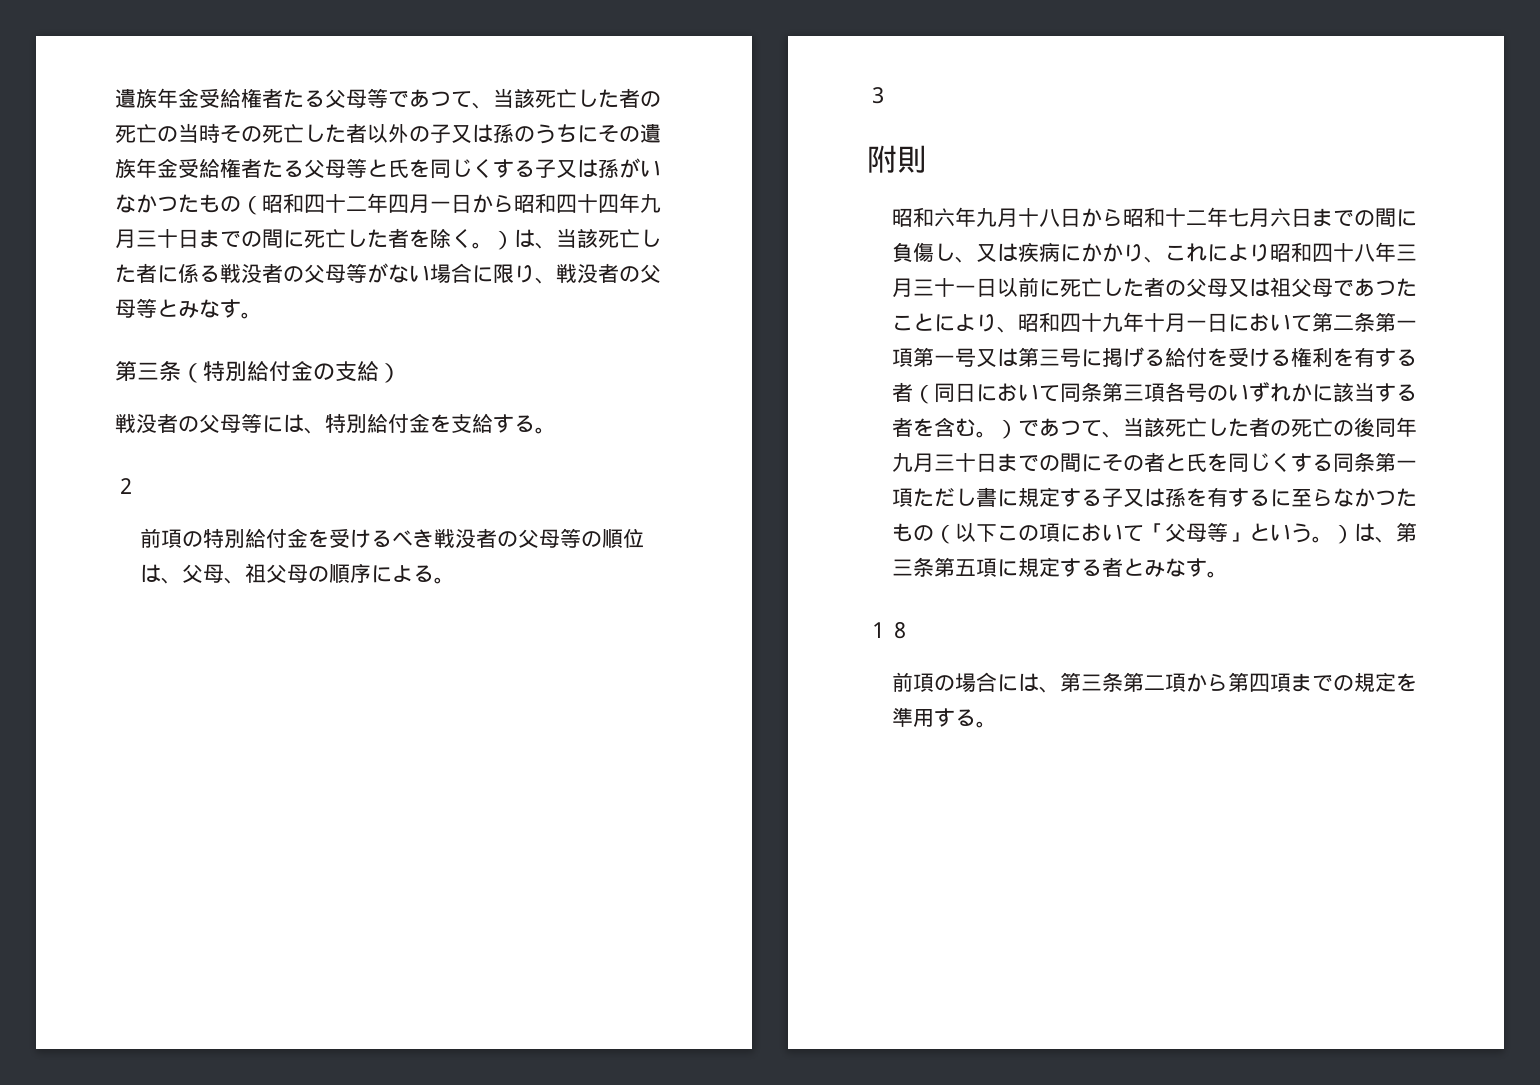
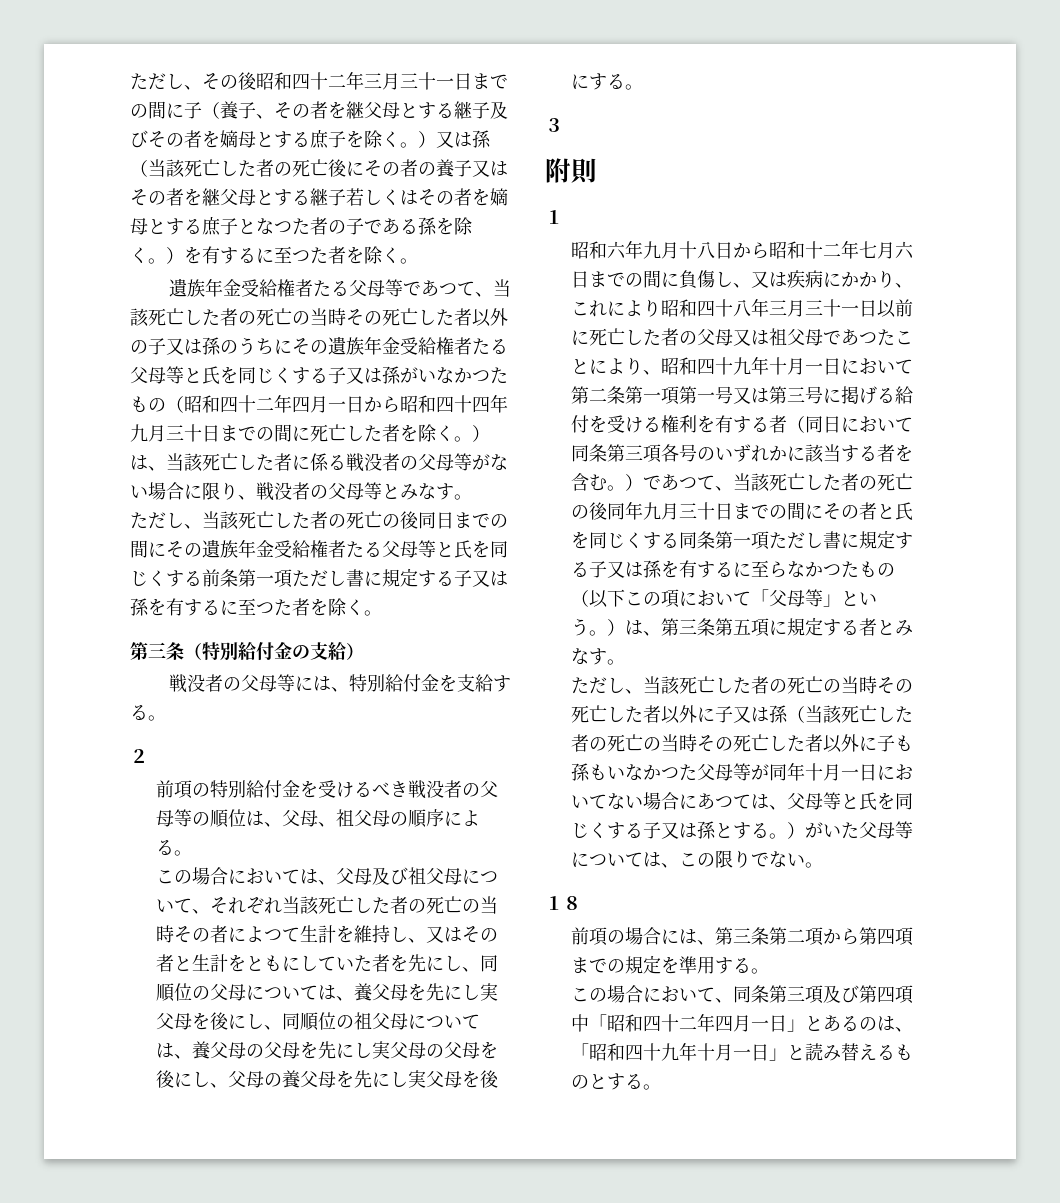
(115, 98) none -> [130,71,508,90] [130,101,508,119] [130,129,491,149] [130,159,508,178] [130,188,508,206] [130,216,473,236] [130,246,418,264] ただし、その後昭和四十二年三月三十一日までの間に子（養子、その者を継父母とする継子及びその者を嫡母とする庶子を除く。）又は孫（当該死亡した者の死亡後にその者の養子又はその者を継父母とする継子若しくはその者を嫡母とする庶子となつた者の子である孫を除く。）を有するに至つた者を除く。 //
(262, 315) none -> [130,511,508,530] [130,539,508,559] [130,568,508,588] [130,598,382,616] // ただし、当該死亡した者の死亡の後同日までの間にその遺族年金受給権者たる父母等と氏を同じくする前条第一項ただし書に規定する子又は孫を有するに至つた者を除く。
(455, 580) none -> [155,867,498,885] [155,896,498,915] [155,925,498,943] [155,954,498,972] [155,983,498,1002] [155,1012,480,1031] [155,1041,498,1059] [155,1070,499,1088] [570,73,643,90] // この場合においては、父母及び祖父母について、それぞれ当該死亡した者の死亡の当時その者によつて生計を維持し、又はその者と生計をともにしていた者を先にし、同順位の父母については、養父母を先にし実父母を後にし、同順位の祖父母については、養父母の父母を先にし実父母の父母を後にし、父母の養父母を先にし実父母を後にする。
(927, 159) none -> [545,210,563,224] // １
(1228, 574) none -> [570,676,913,695] [570,705,913,724] [570,734,913,753] [570,762,913,781] [570,792,913,811] [570,821,913,839] [570,850,823,868] // ただし、当該死亡した者の死亡の当時その死亡した者以外に子又は孫（当該死亡した者の死亡の当時その死亡した者以外に子も孫もいなかつた父母等が同年十月一日においてない場合にあつては、父母等と氏を同じくする子又は孫とする。）がいた父母等については、この限りでない。
(997, 724) none -> [570,985,913,1004] [570,1013,913,1032] [570,1042,913,1061] [570,1073,661,1090] // この場合において、同条第三項及び第四項中「昭和四十二年四月一日」とあるのは、「昭和四十九年十月一日」と読み替えるものとする。

